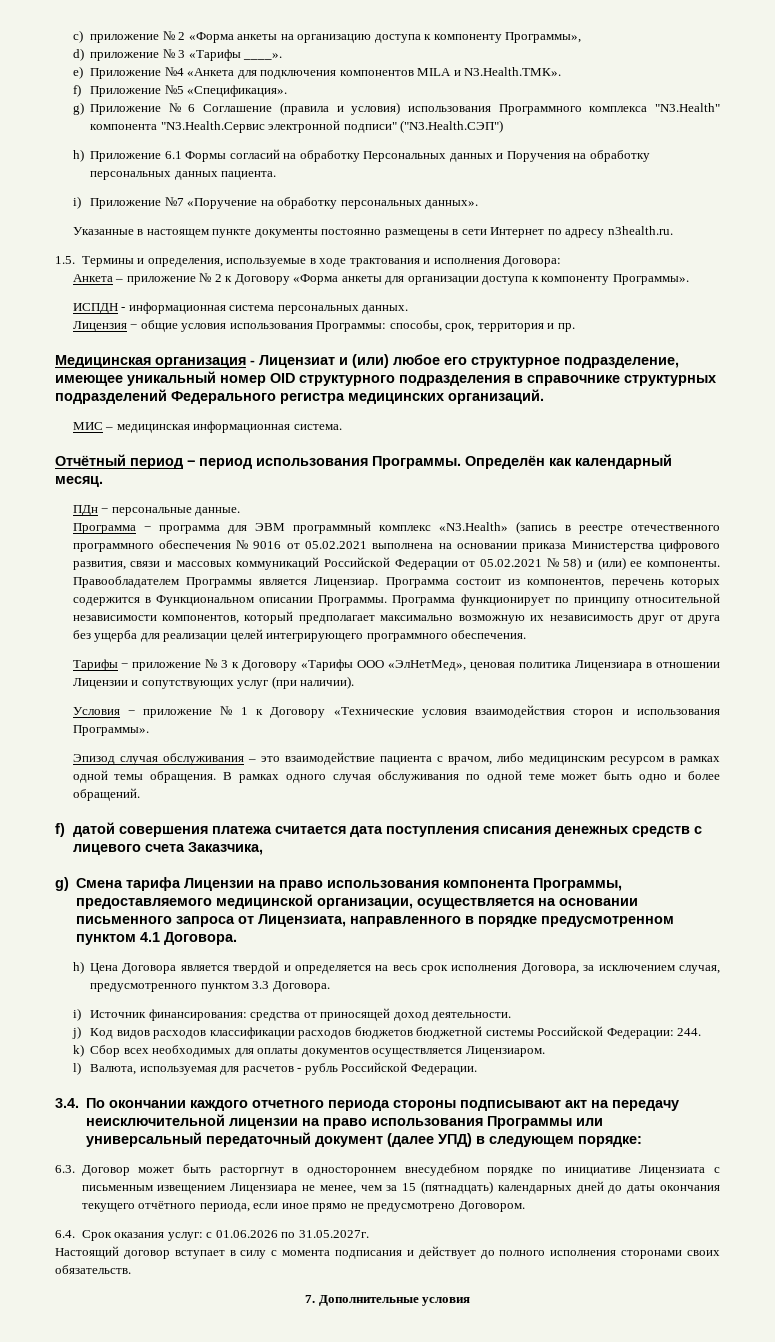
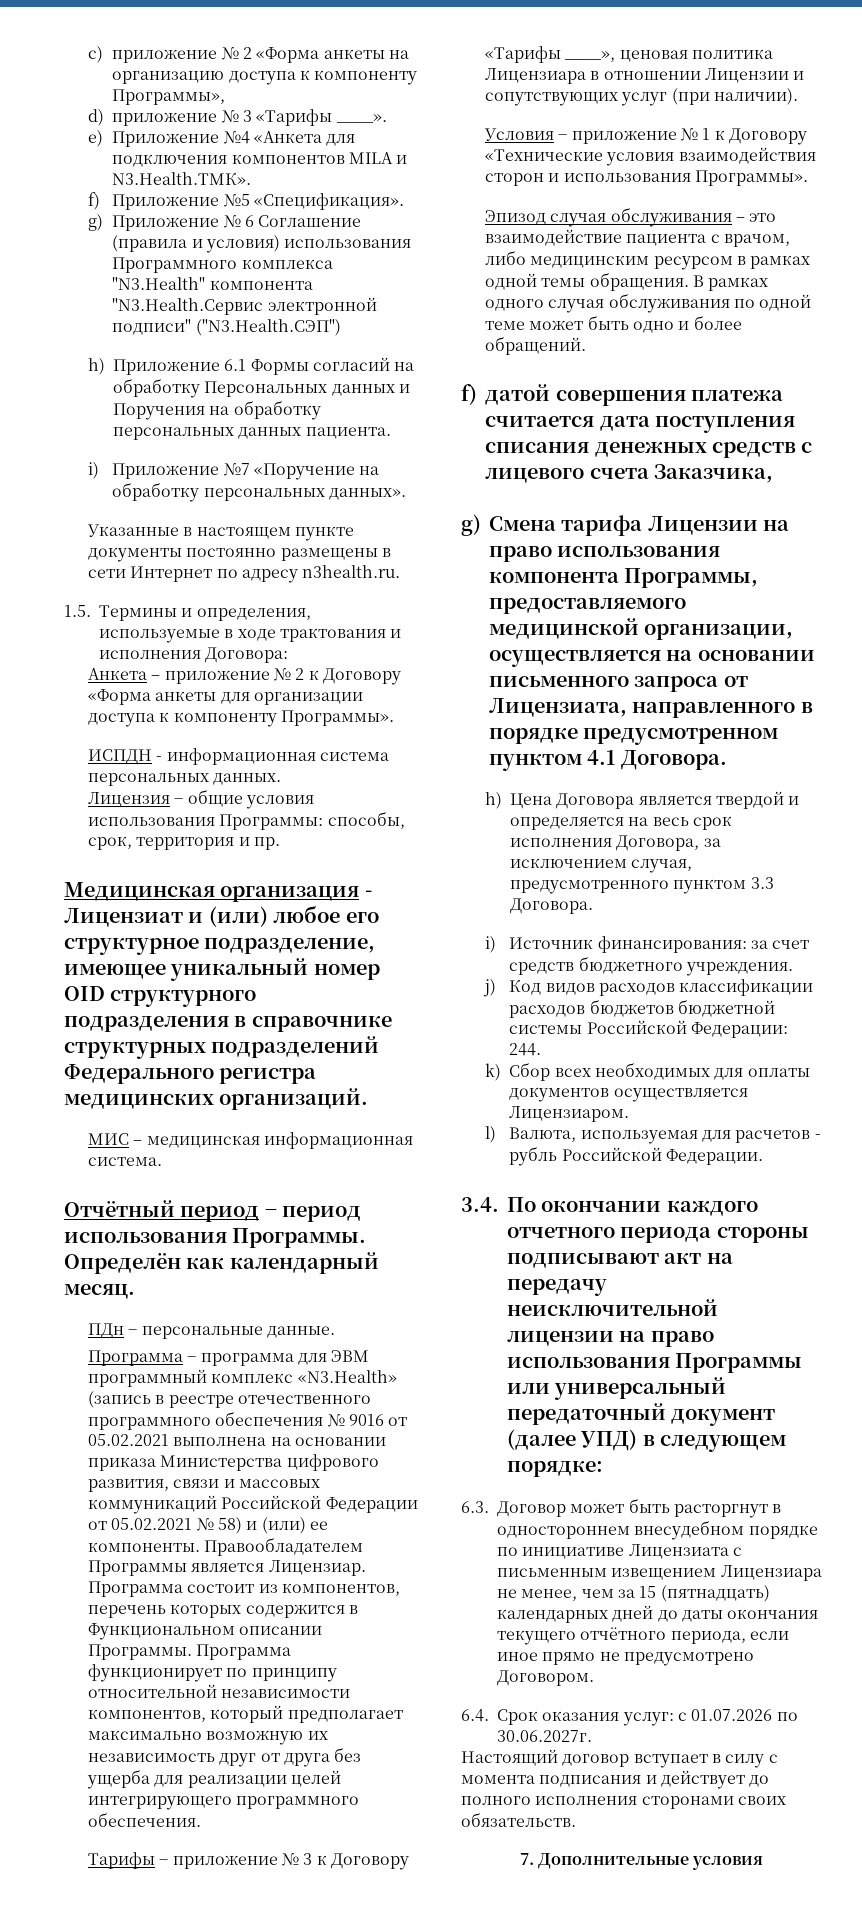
[357,660,467,671] ООО «ЭлНетМед», -> [564,51,616,62] ____»,
[250,1008,512,1021] средства от приносящей доход деятельности. -> [750,940,810,949] [509,956,793,976] за счет средств бюджетного учреждения.
[215,1230,369,1238] 01.06.2026 по 31.05.2027г. -> [691,1709,798,1721] [497,1730,592,1742] 01.07.2026 по 30.06.2027г.

